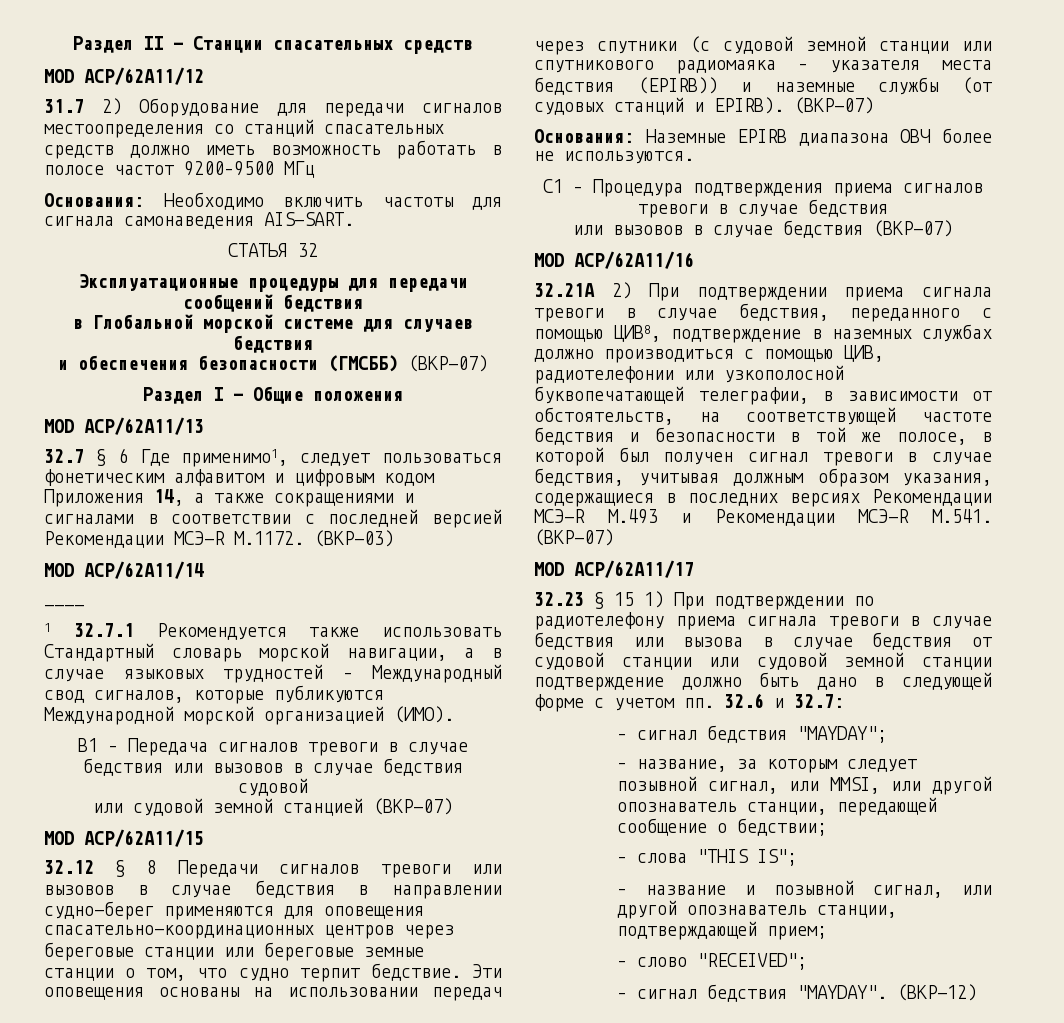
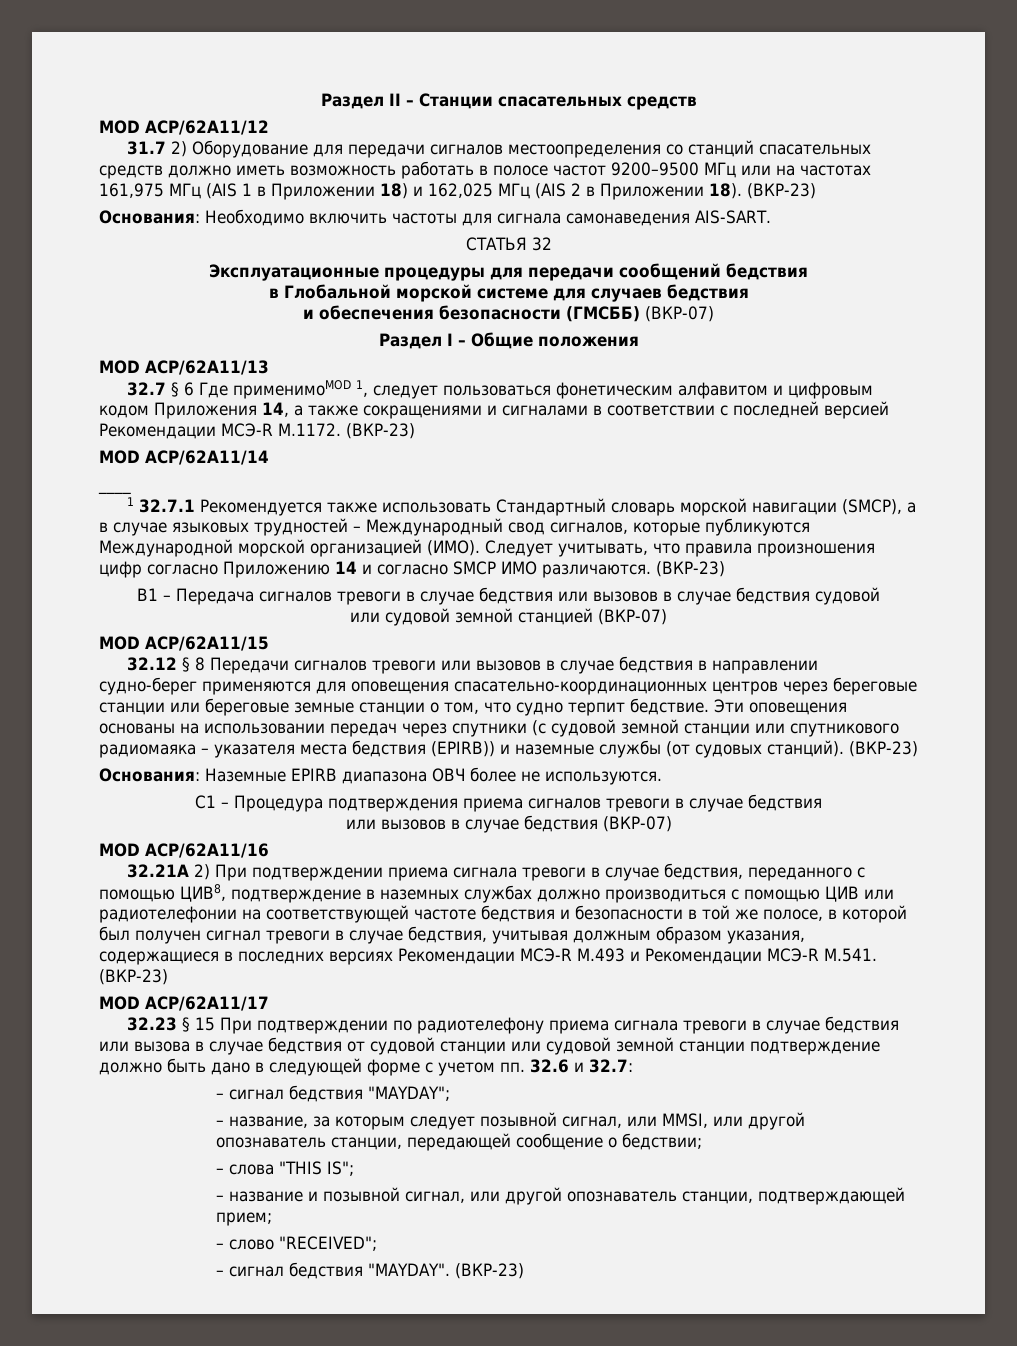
(315, 169) none -> [741,165,871,176] [99,183,816,200] или на частотах 161,975 МГц (AIS 1 в Приложении 18) и 162,025 МГц (AIS 2 в Приложении 18). (ВКР-23)
[181,449,289,467] применимо1, -> [232,380,368,399] применимоMOD 1,
[314,530,394,547] (ВКР-03) -> [346,423,415,439] (ВКР-23)
[346,648,447,661] навигации, -> [751,499,902,515] навигации (SMCP),
(454, 714) none -> [485,540,875,557] [99,561,725,578] Следует учитывать, что правила произношения цифр согласно Приложению 14 и согласно SMCP ИМО различаются. (ВКР-23)
[614,97,874,115] станций и EPIRB). (ВКР-07) -> [767,740,918,757] станций). (ВКР-23)
[844,345,884,362] [534,365,844,384] [534,386,992,405] [534,407,674,425] ЦИВ, радиотелефонии или узкополосной буквопечатающей телеграфии, в зависимости от обстоятельств, -> [825,886,894,902] [99,906,237,923] ЦИВ или радиотелефонии
[534,529,614,546] (ВКР-07) -> [99,969,168,985] (ВКР-23)
[644,591,664,608] 1) -> (215, 1024) none
[896,984,977,1001] (ВКР-12) -> [454,1263,524,1279] (ВКР-23)

